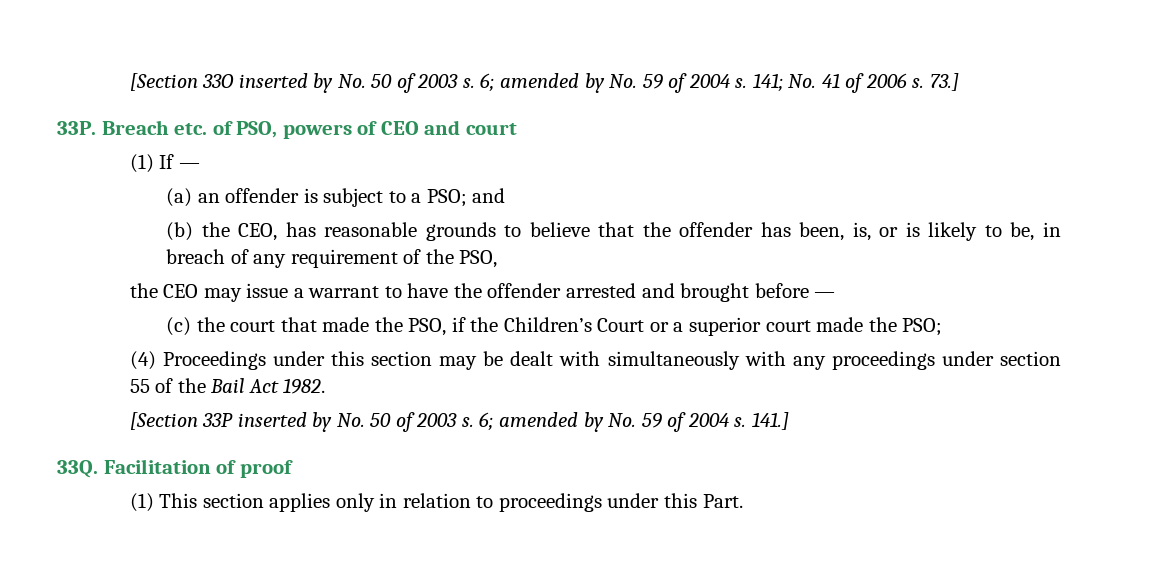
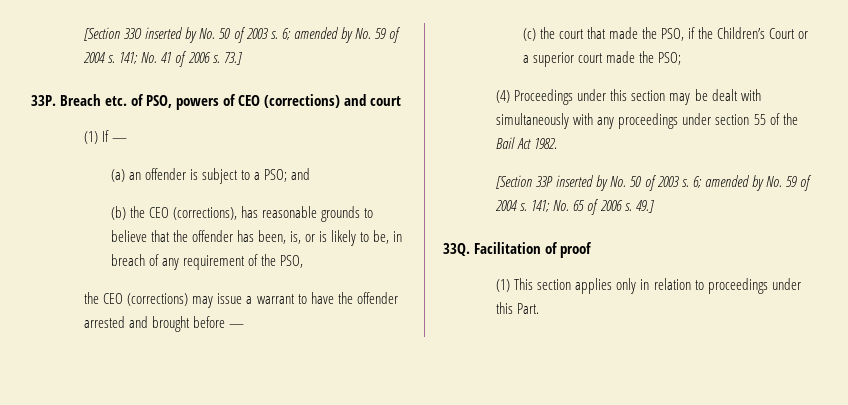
(419, 128) none -> [264,94,341,108] (corrections)
[238,223,278,241] CEO, -> [148,207,237,220] CEO (corrections),
(199, 291) none -> [127,293,189,306] (corrections)
[751,412,789,430] 141.] -> [531,199,654,215] 141; No. 65 of 2006 s. 49.]

